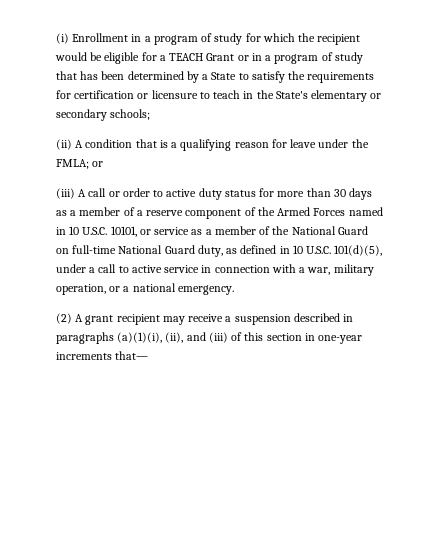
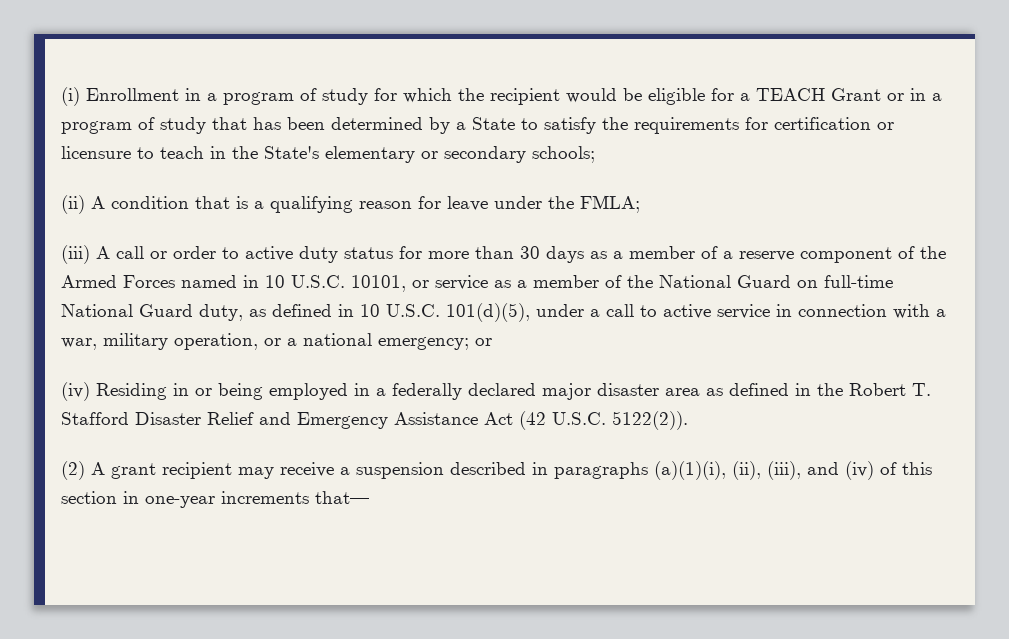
[92,161,104,167] or -> (640, 204) none
[177,285,234,295] emergency. -> [378,337,492,350] [61,382,931,401] [61,411,688,430] emergency; or // (iv) Residing in or being employed in a federally declared major disaster area as defined in the Robert T. Stafford Disaster Relief and Emergency Assistance Act (42 U.S.C. 5122(2)).
[186,332,228,343] and (iii) -> [767,461,874,480] (iii), and (iv)

